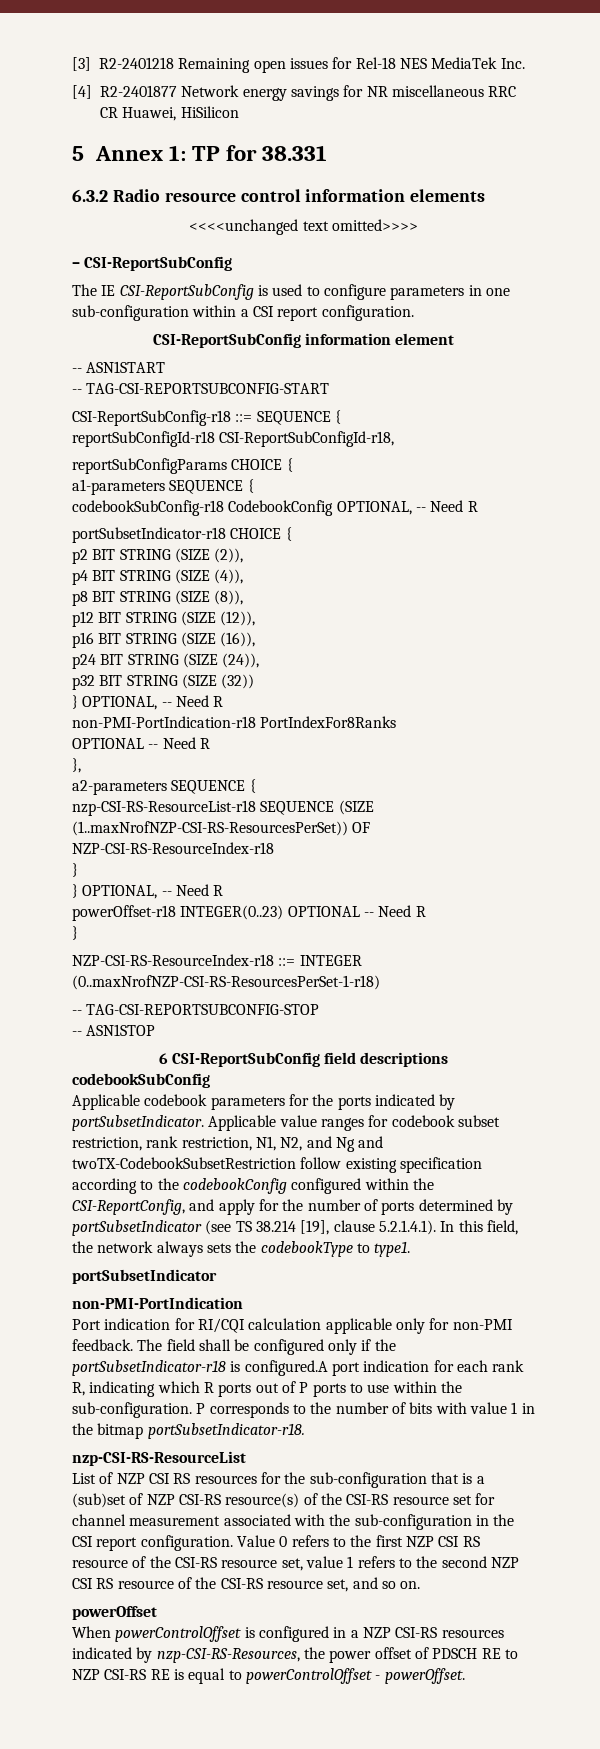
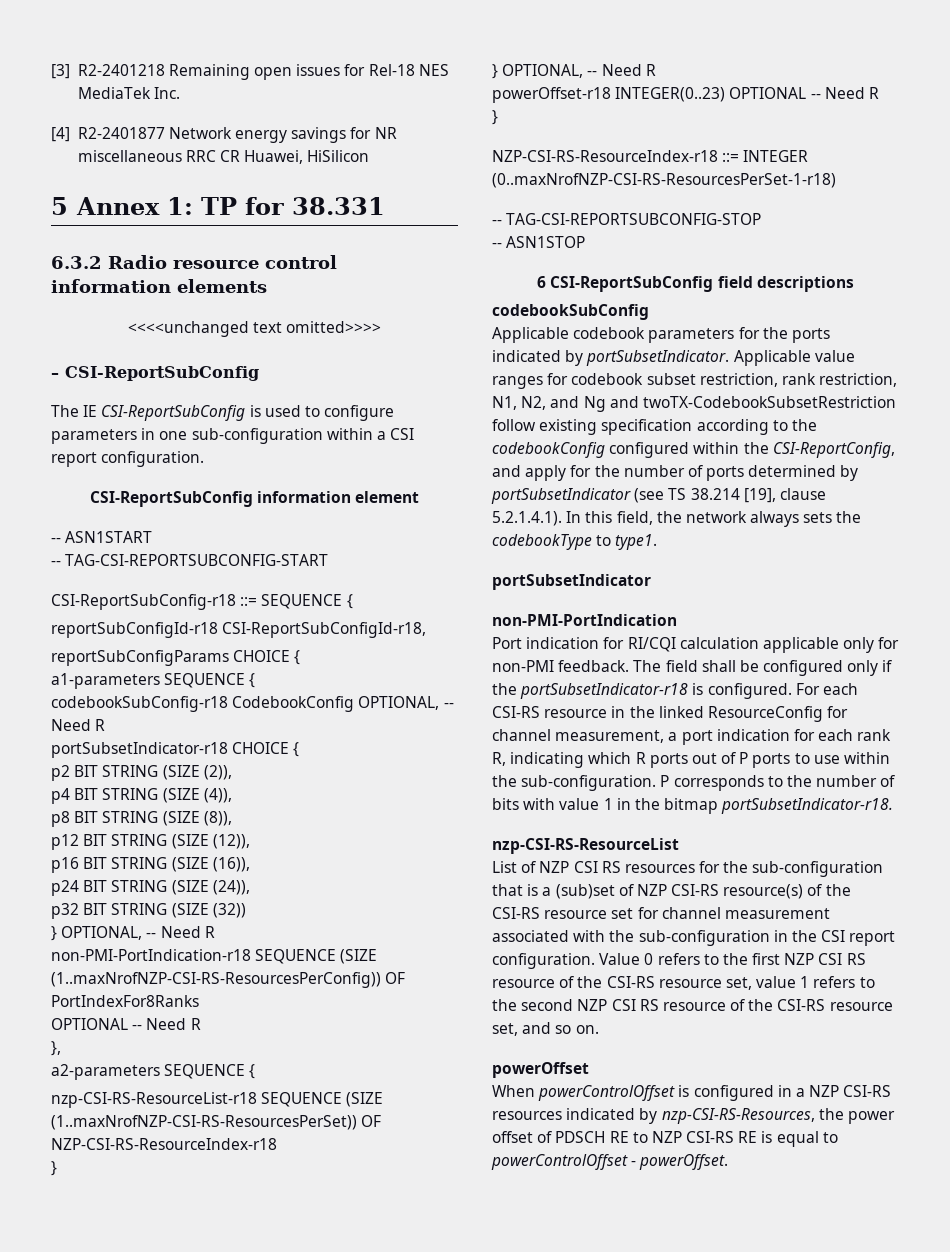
(256, 722) none -> [255,949,378,964] [51,972,406,988] SEQUENCE (SIZE (1..maxNrofNZP-CSI-RS-ResourcesPerConfig)) OF
[244,1360,328,1376] configured.A -> [707,683,858,699] [492,706,849,722] [492,729,678,743] configured. For each CSI-RS resource in the linked ResourceConfig for channel measurement, a

